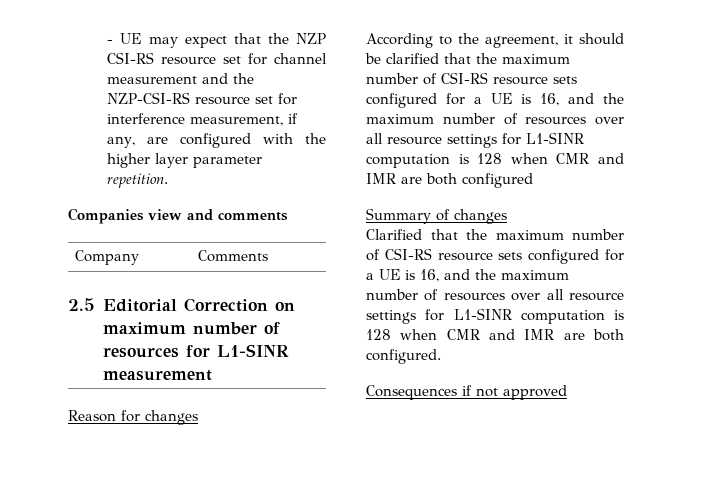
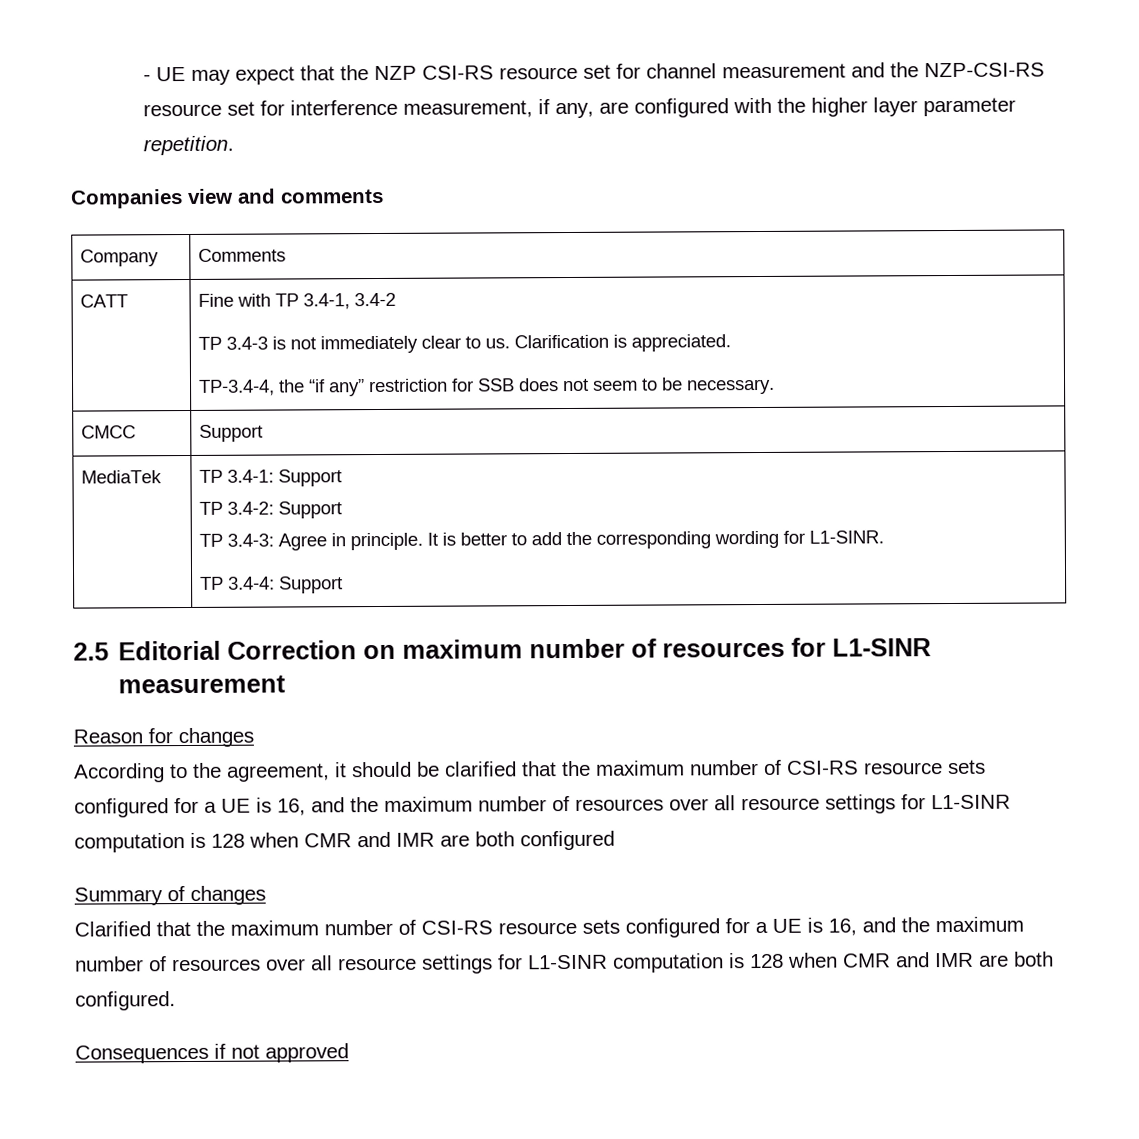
(269, 256) none -> [79,294,128,308] [197,292,396,310] [197,334,731,354] [198,377,775,397] [80,425,136,439] [198,424,263,442] [80,470,162,484] [198,469,342,487] [198,501,342,519] [198,530,884,551] [199,576,343,594] // CATT | Fine with TP 3.4-1, 3.4-2 // TP 3.4-3 is not immediately clear to us. Clarification is appreciated. // TP-3.4-4, the “if any” restriction for SSB does not seem to be necessary. // CMCC | Support // MediaTek | TP 3.4-1: Support // TP 3.4-2: Support // TP 3.4-3: Agree in principle. It is better to add the corresponding wording for L1-SINR. // TP 3.4-4: Support

